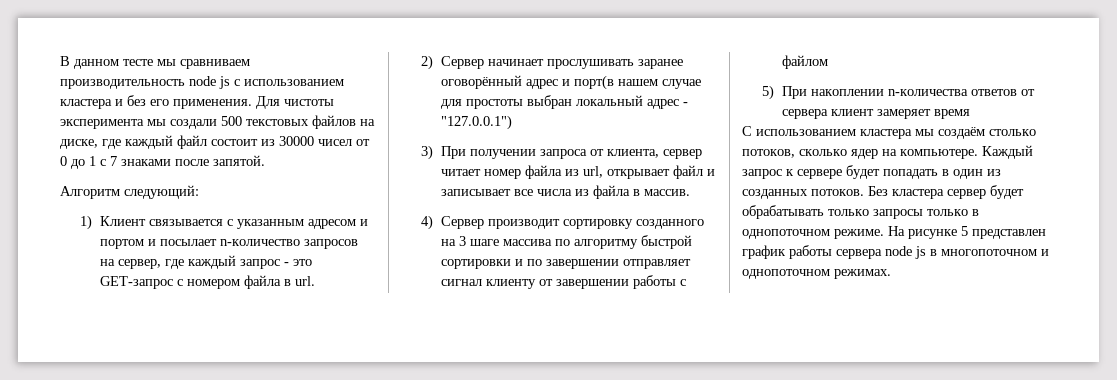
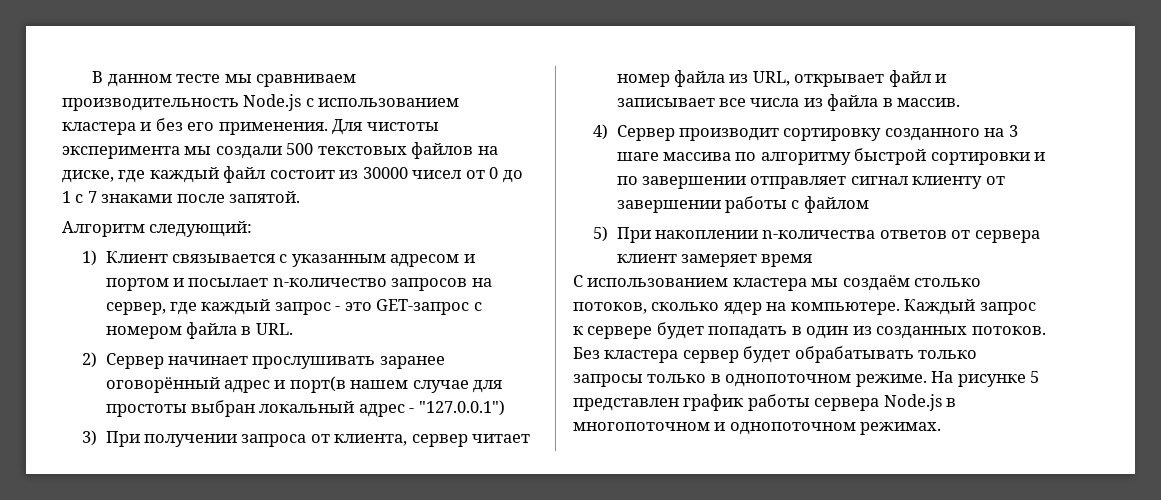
[189,76,230,89] node js -> [243,94,302,111] Node.js
[295,276,316,286] url. -> [255,323,293,335] URL.
[583,166,604,178] url, -> [752,71,790,86] URL,
[885,246,926,259] node js -> [883,394,942,411] Node.js

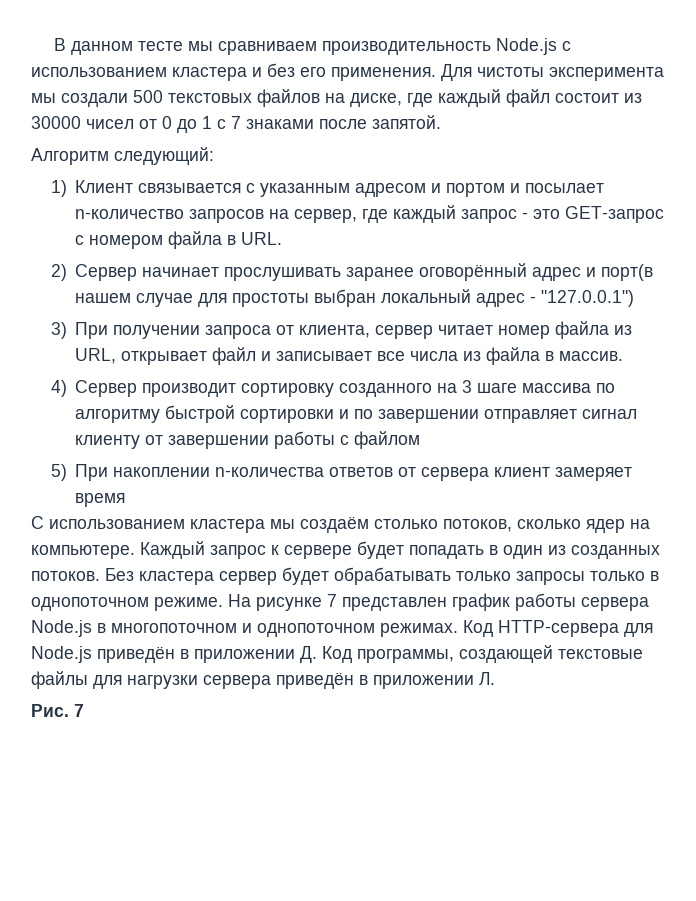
[1030,371,1040,383] 5 -> [327,594,337,607] 7
(942, 428) none -> [463,620,653,637] [31,645,643,663] [31,671,495,689] [31,704,84,717] Код HTTP-сервера для Node.js приведён в приложении Д. Код программы, создающей текстовые файлы для нагрузки сервера приведён в приложении Л. // Рис. 7

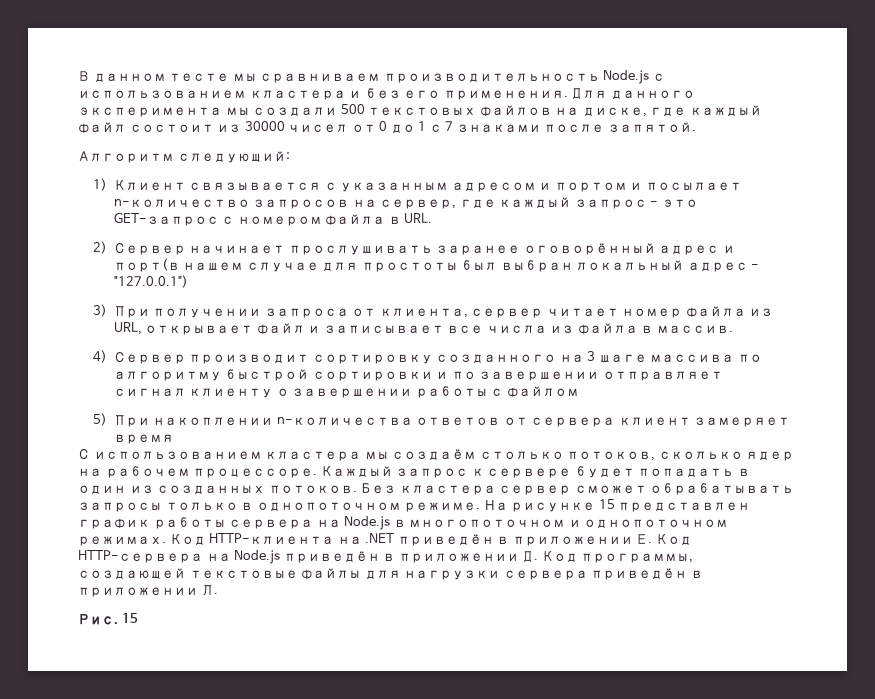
[477,67,544,77] чистоты -> [610,90,695,99] данного
(310, 300) none -> [461,260,498,271] был
[145,435,164,445] от -> [276,388,289,396] о
[31,545,135,559] компьютере. -> [105,466,318,478] рабочем процессоре.
[282,567,511,585] будет обрабатывать только -> [574,483,795,495] сможет обрабатывать
[327,594,337,607] 7 -> [598,499,615,509] 15
(649, 604) none -> [316,519,341,527] на
[498,620,653,637] HTTP-сервера для -> [209,533,692,546] [78,550,231,563] HTTP-клиента на .NET приведён в приложении Е. Код HTTP-сервера на
[74,704,84,717] 7 -> [121,613,138,623] 15

